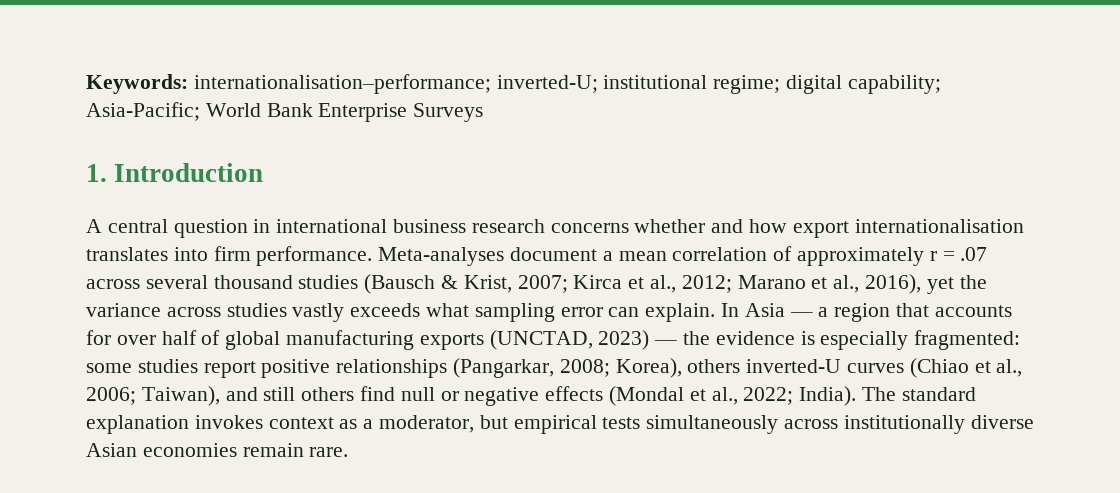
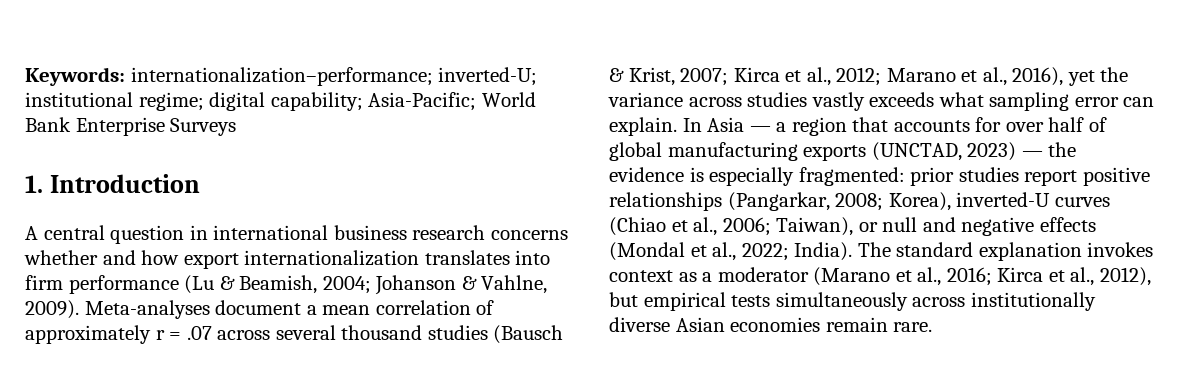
[193,74,491,94] internationalisation–performance; -> [130,67,433,86] internationalization–performance;
[854,219,1024,233] internationalisation -> [244,250,420,266] internationalization
[256,246,373,266] performance. -> [68,275,548,295] [25,300,79,319] performance (Lu & Beamish, 2004; Johanson & Vahlne, 2009).
[86,363,132,373] some -> [910,167,955,186] prior
[687,359,741,373] others -> (951, 201) none
[225,386,459,401] and still others find null or -> [858,217,956,232] or null and
[379,415,475,433] moderator, -> [717,267,1151,286] moderator (Marano et al., 2016; Kirca et al., 2012),

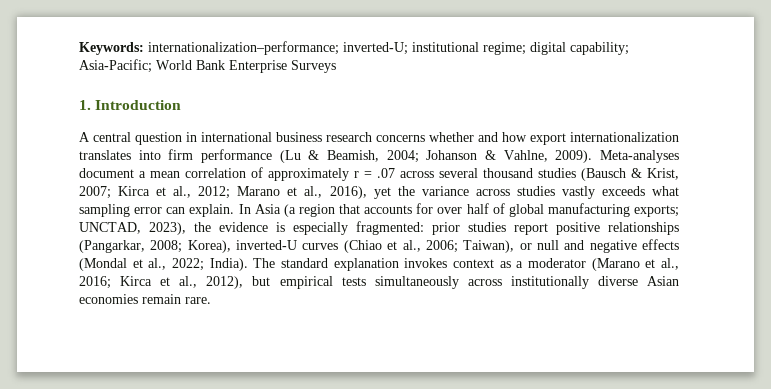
[749,122,787,132] — a -> [283,204,296,217] (a
[803,142,1043,161] exports (UNCTAD, 2023) — -> [634,205,679,217] [79,222,186,235] exports; UNCTAD, 2023),

